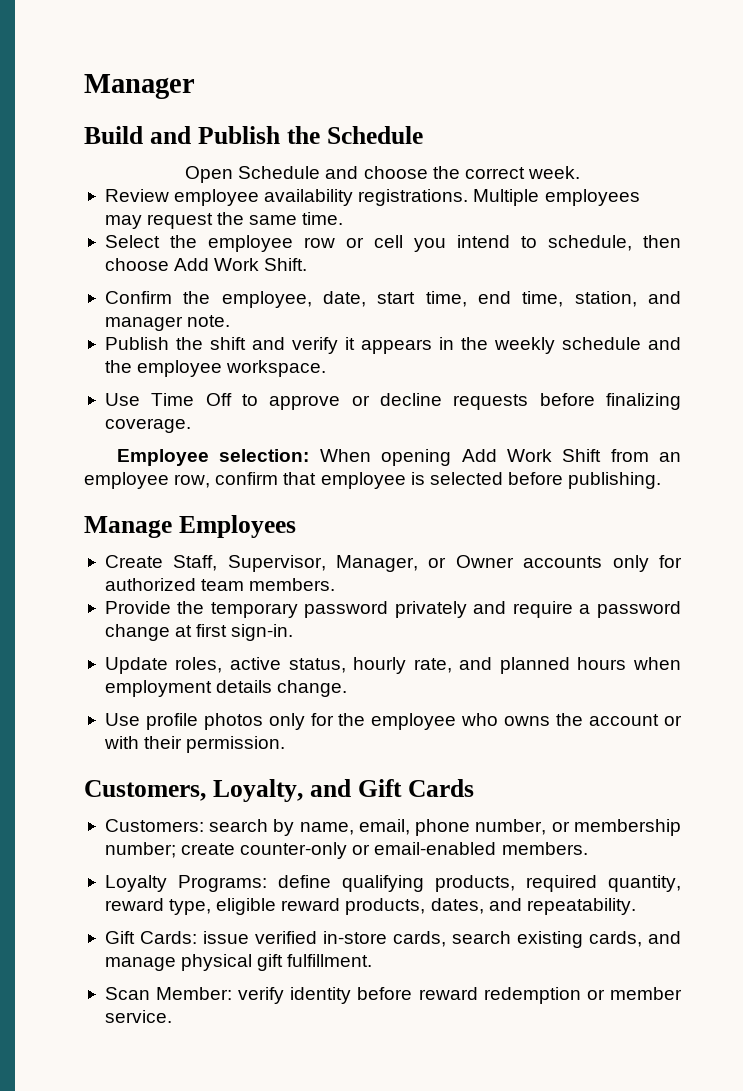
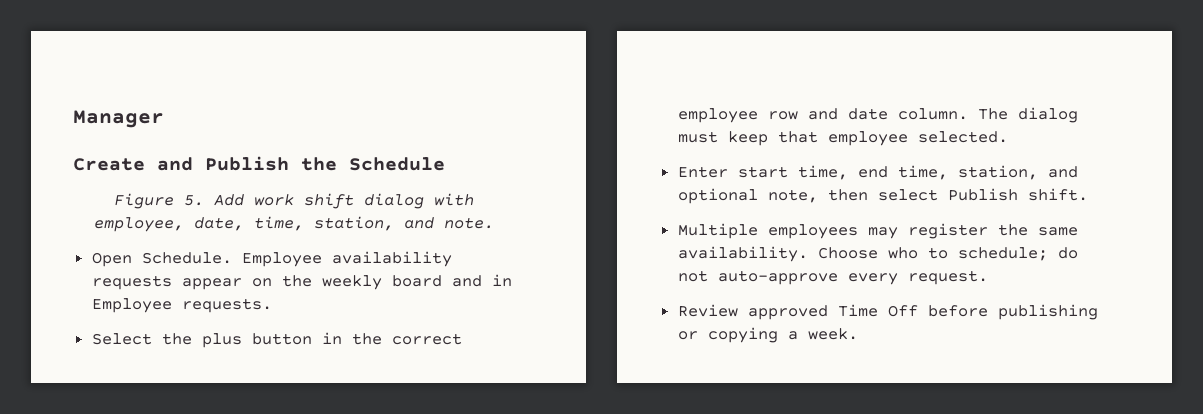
[84,126,143,144] Build -> [73,158,145,171] Create
[185,166,580,183] [104,189,640,206] [104,212,344,229] [104,235,681,252] [104,258,308,271] [104,291,366,308] Open Schedule and choose the correct week. // Review employee availability registrations. Multiple employees may request the same time. // Select the employee row or cell you intend to schedule, then choose Add Work Shift. // Confirm the employee, date, -> [114,193,474,209] [94,216,494,232] [91,251,452,267] [91,274,512,290] [91,298,272,313] [91,332,462,348] [677,107,1078,123] [677,131,1008,146] [677,166,728,178] Figure 5. Add work shift dialog with employee, date, time, station, and note. // Open Schedule. Employee availability requests appear on the weekly board and in Employee requests. // Select the plus button in the correct employee row and date column. The dialog must keep that employee selected. // Enter
[104,315,231,331] [104,337,681,354] [104,360,327,377] [104,393,681,410] [104,418,191,433] [116,449,681,466] [84,472,662,489] [84,515,296,538] [104,555,683,572] [104,578,336,591] [104,601,681,618] [104,624,294,641] [104,657,681,674] [104,680,348,697] [104,713,683,730] [103,736,286,753] [84,779,474,802] [104,819,681,836] [104,842,588,859] [104,875,681,892] [104,898,636,915] [104,931,681,948] [104,954,373,971] [104,987,682,1004] [104,1010,172,1023] manager note. // Publish the shift and verify it appears in the weekly schedule and the employee workspace. // Use Time Off to approve or decline requests before finalizing coverage. // Employee selection: When opening Add Work Shift from an employee row, confirm that employee is selected before publishing. // Manage Employees // Create Staff, Supervisor, Manager, or Owner accounts only for authorized team members. // Provide the temporary password privately and require a password change at first sign-in. // Update roles, active status, hourly rate, and planned hours when employment details change. // Use profile photos only for the employee who owns the account or with their permission. // Customers, Loyalty, and Gift Cards // Customers: search by name, email, phone number, or membership number; create counter-only or email-enabled members. // Loyalty Programs: define qualifying products, required quantity, reward type, eligible reward products, dates, and repeatability. // Gift Cards: issue verified in-store cards, search existing cards, and manage physical gift fulfillment. // Scan Member: verify identity before reward redemption or member service. -> [677,188,1088,204] [677,223,1078,239] [677,246,1078,262] [677,270,988,285] [677,304,1098,320] [677,327,858,343] optional note, then select Publish shift. // Multiple employees may register the same availability. Choose who to schedule; do not auto-approve every request. // Review approved Time Off before publishing or copying a week.

